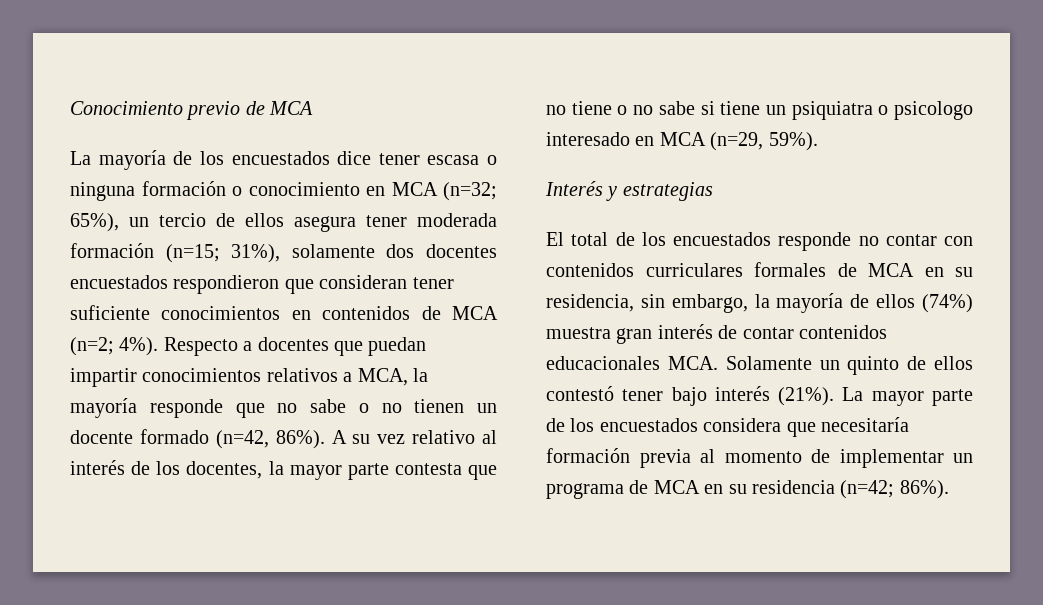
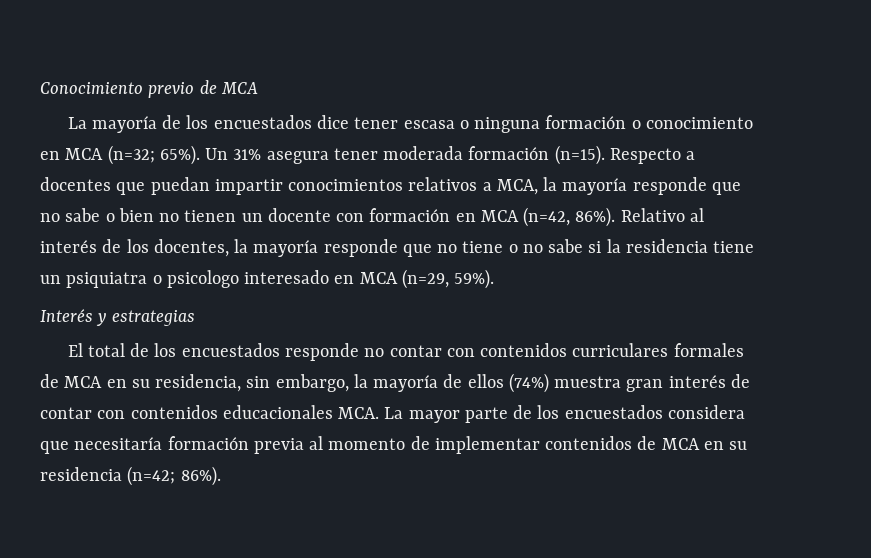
[70,213,497,232] [70,243,497,263] [70,275,454,294] [70,305,498,320] [70,337,159,356] 65%), un tercio de ellos asegura tener moderada formación (n=15; 31%), solamente dos docentes encuestados respondieron que consideran tener suficiente conocimientos en contenidos de MCA (n=2; 4%). -> [159,145,605,165] 65%). Un 31% asegura tener moderada formación (n=15).
(369, 408) none -> [118,208,154,222] bien
[139,429,476,449] formado (n=42, 86%). A su vez relativo -> [336,207,685,227] con formación en MCA (n=42, 86%). Relativo
[289,463,462,480] mayor parte contesta -> [253,239,398,257] mayoría responde
(715, 108) none -> [606,239,708,253] la residencia
(794, 333) none -> [97,410,126,419] con
[725,356,973,375] [546,386,835,406] Solamente un quinto de ellos contestó tener bajo interés (21%). -> (380, 413) none
[953,453,973,463] [546,483,624,499] un programa -> [545,436,633,450] contenidos

